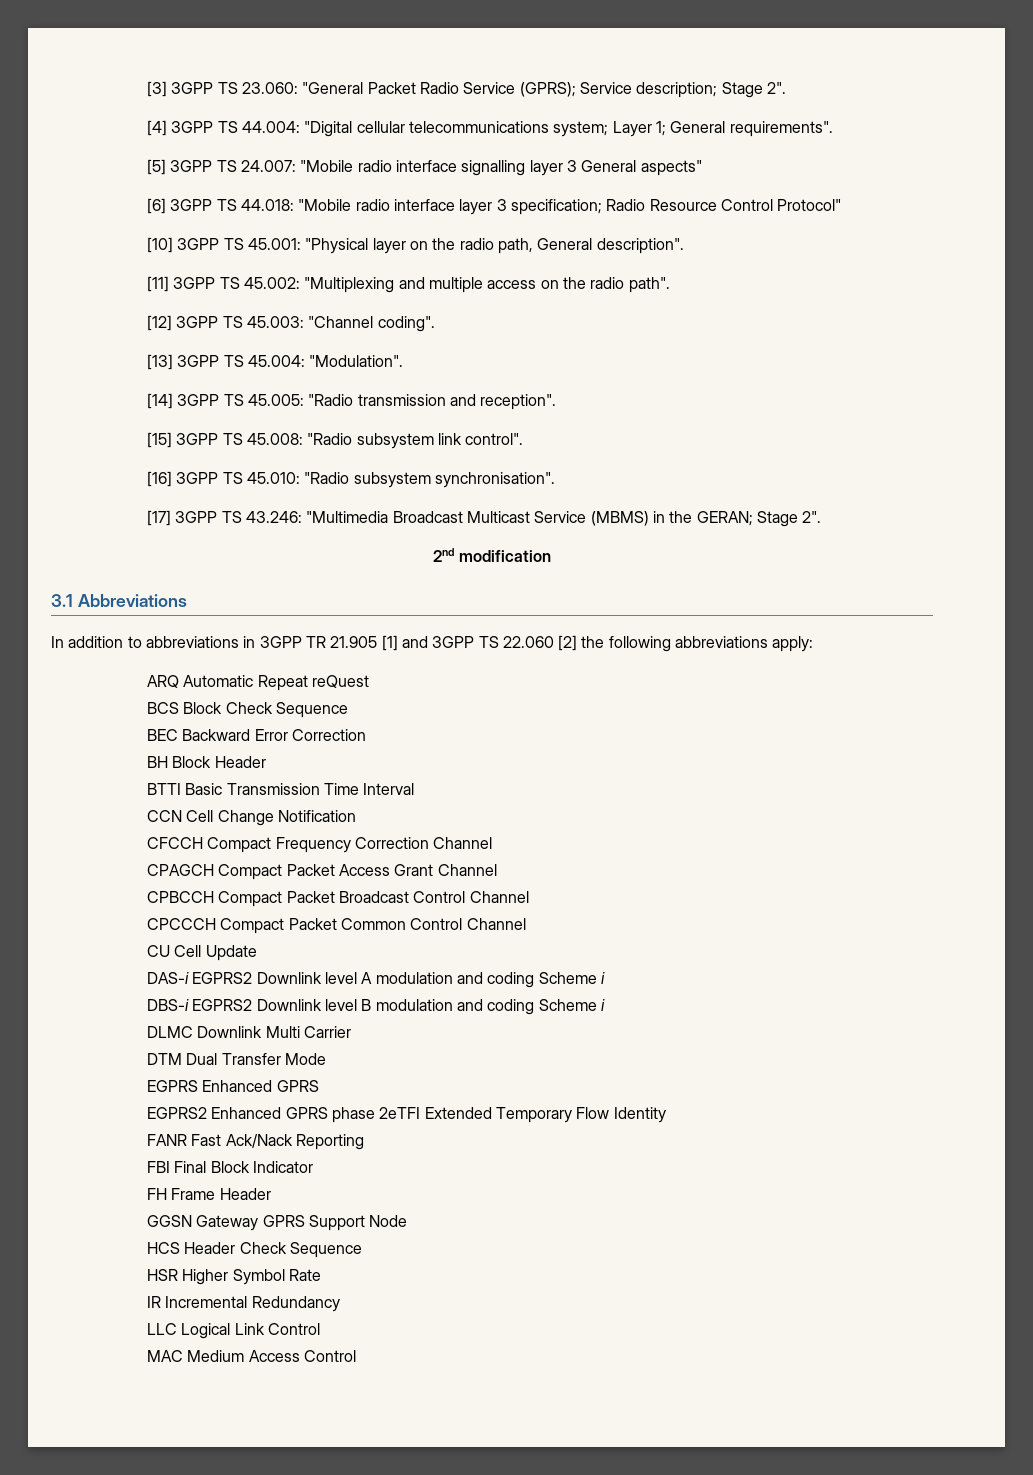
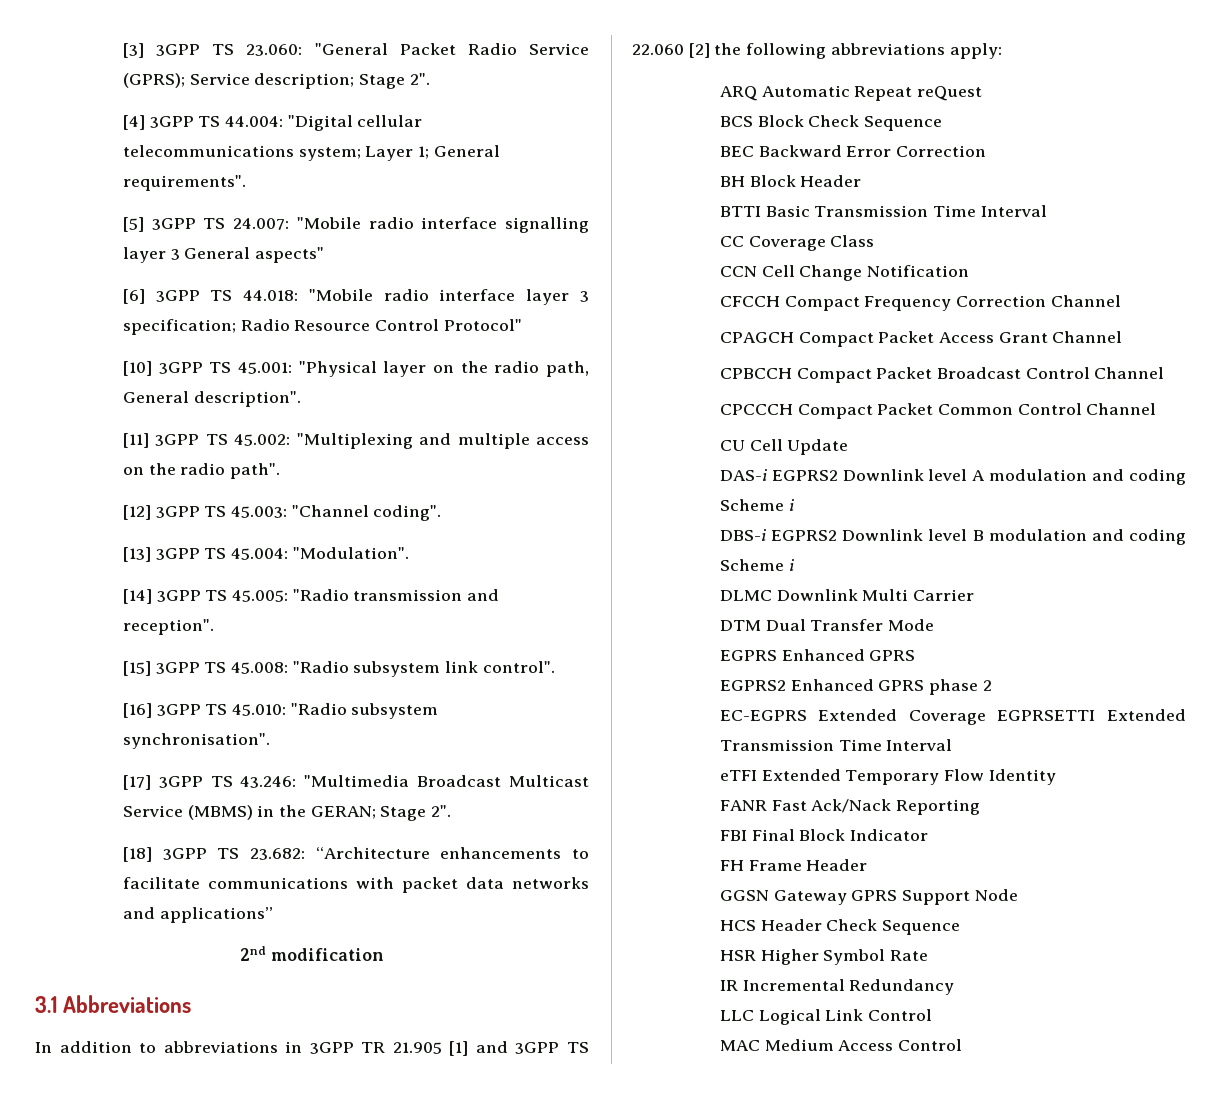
(822, 517) none -> [122,847,589,862] [122,877,589,893] [122,907,273,923] // [18] 3GPP TS 23.682: “Architecture enhancements to facilitate communications with packet data networks and applications”
(415, 789) none -> [719,235,875,251] // CC Coverage Class
[379,1107,421,1119] 2eTFI -> [982,680,992,691] [719,709,1186,725] [719,739,953,751] [719,770,757,781] 2 // EC-EGPRS Extended Coverage EGPRSETTI Extended Transmission Time Interval // eTFI

